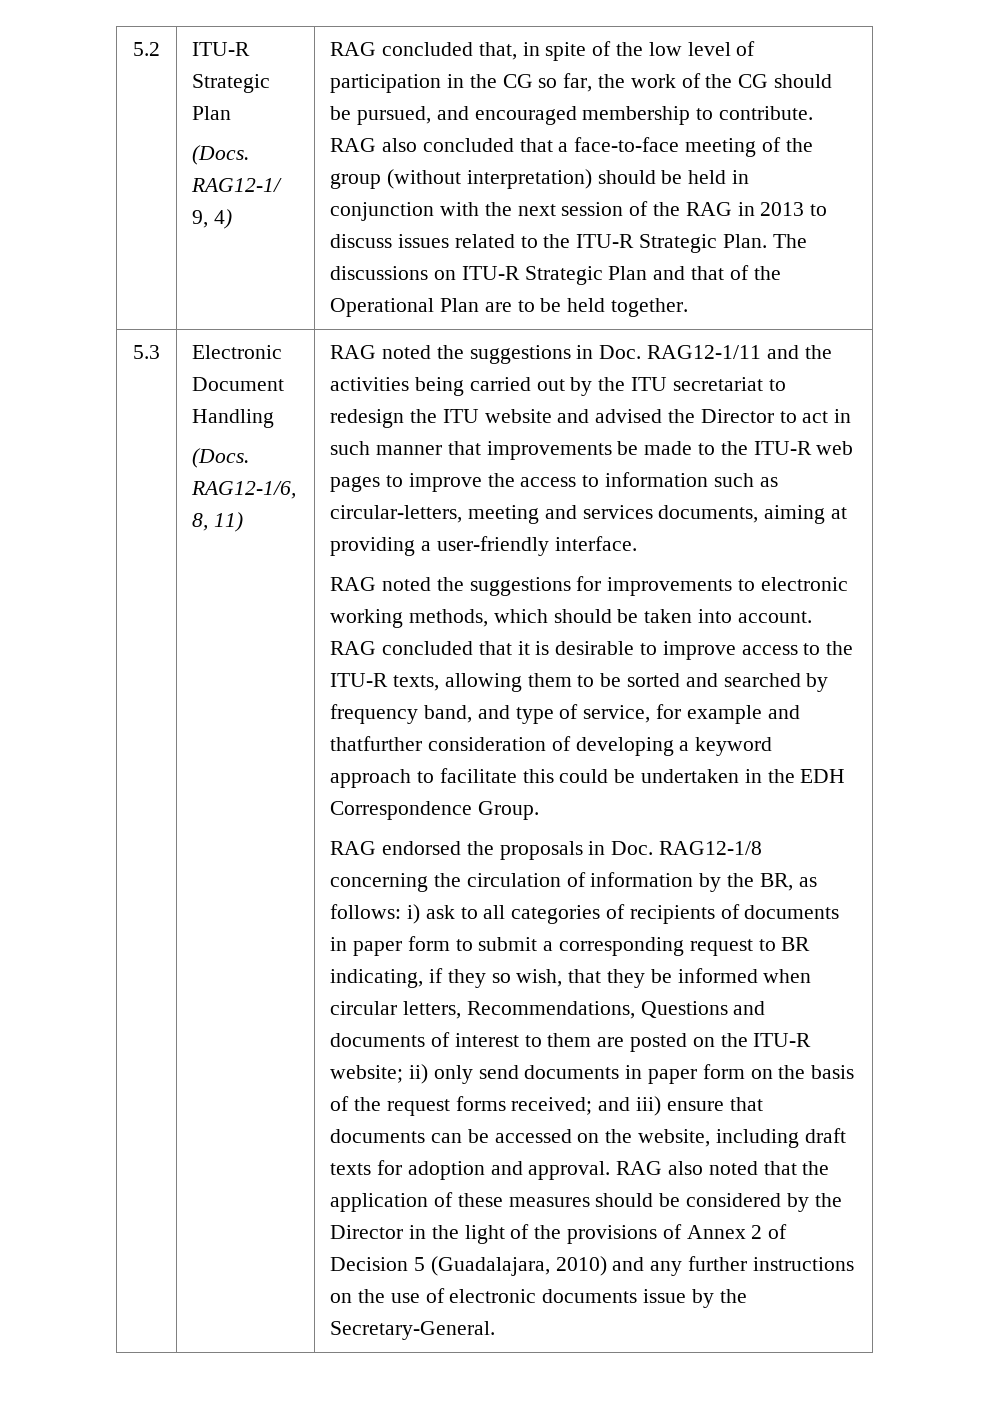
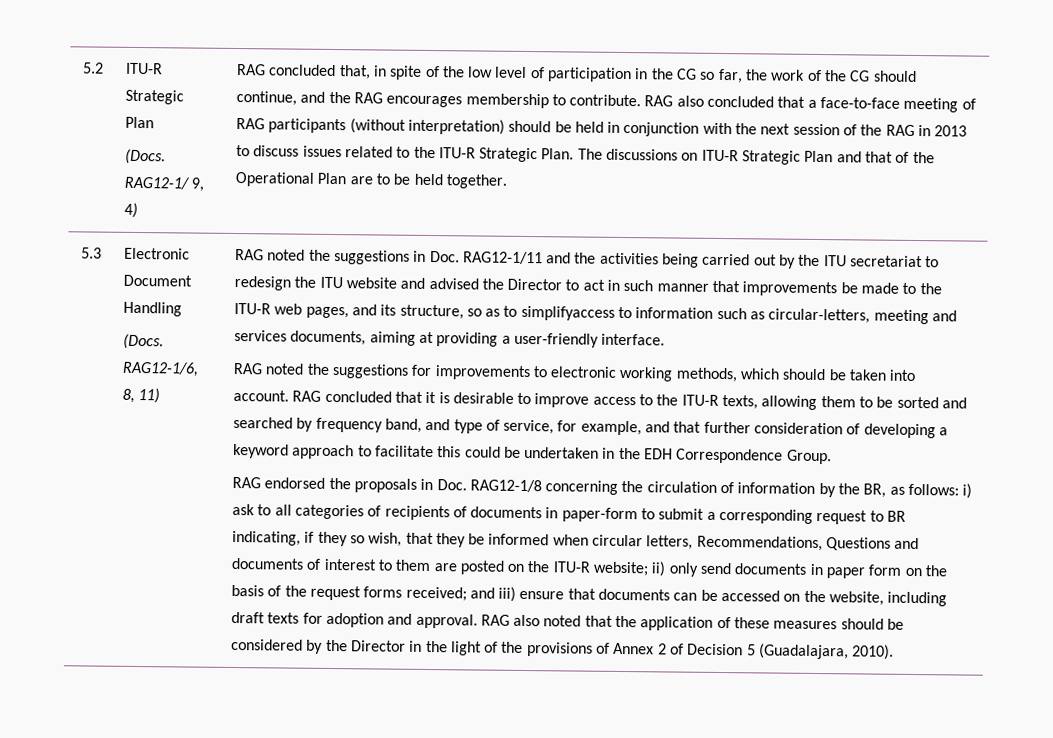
[330,106,577,125] be pursued, and encouraged -> [235,90,463,108] continue, and the RAG encourages
[785,138,813,152] [330,173,382,189] the group -> [235,117,347,134] RAG participants
[330,473,577,492] pages to improve the access -> [305,304,615,321] pages, and its structure, so as to simplifyaccess
[686,705,800,724] [330,736,423,751] example and thatfurther -> [580,420,751,436] example, and that further
[352,936,450,956] paper form -> [561,507,638,523] paper-form
[555,1256,854,1276] [330,1288,747,1308] [330,1321,496,1340] 2010) and any further instructions on the use of electronic documents issue by the Secretary-General. -> [852,644,895,660] 2010).

